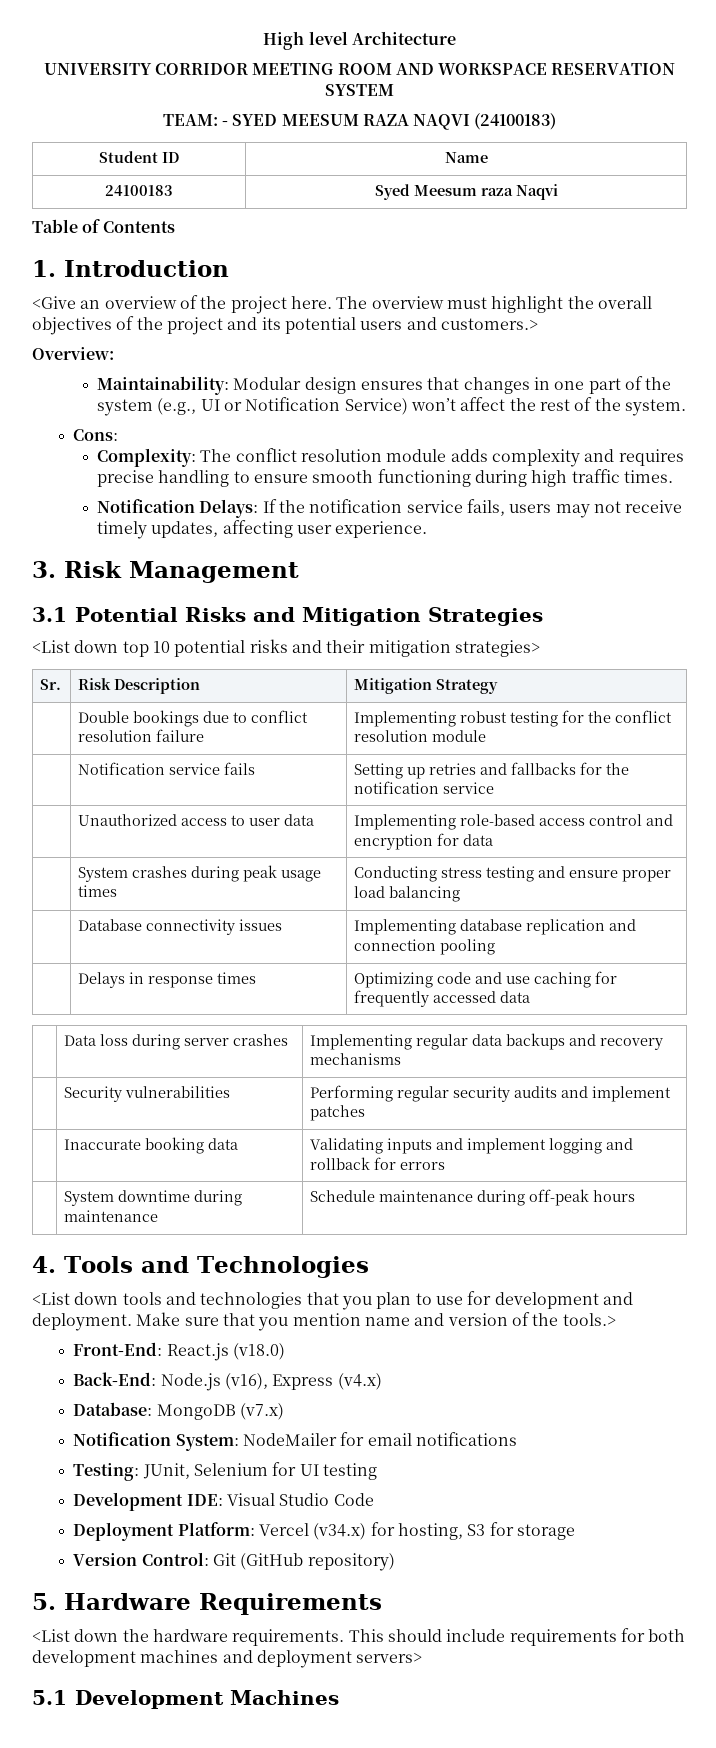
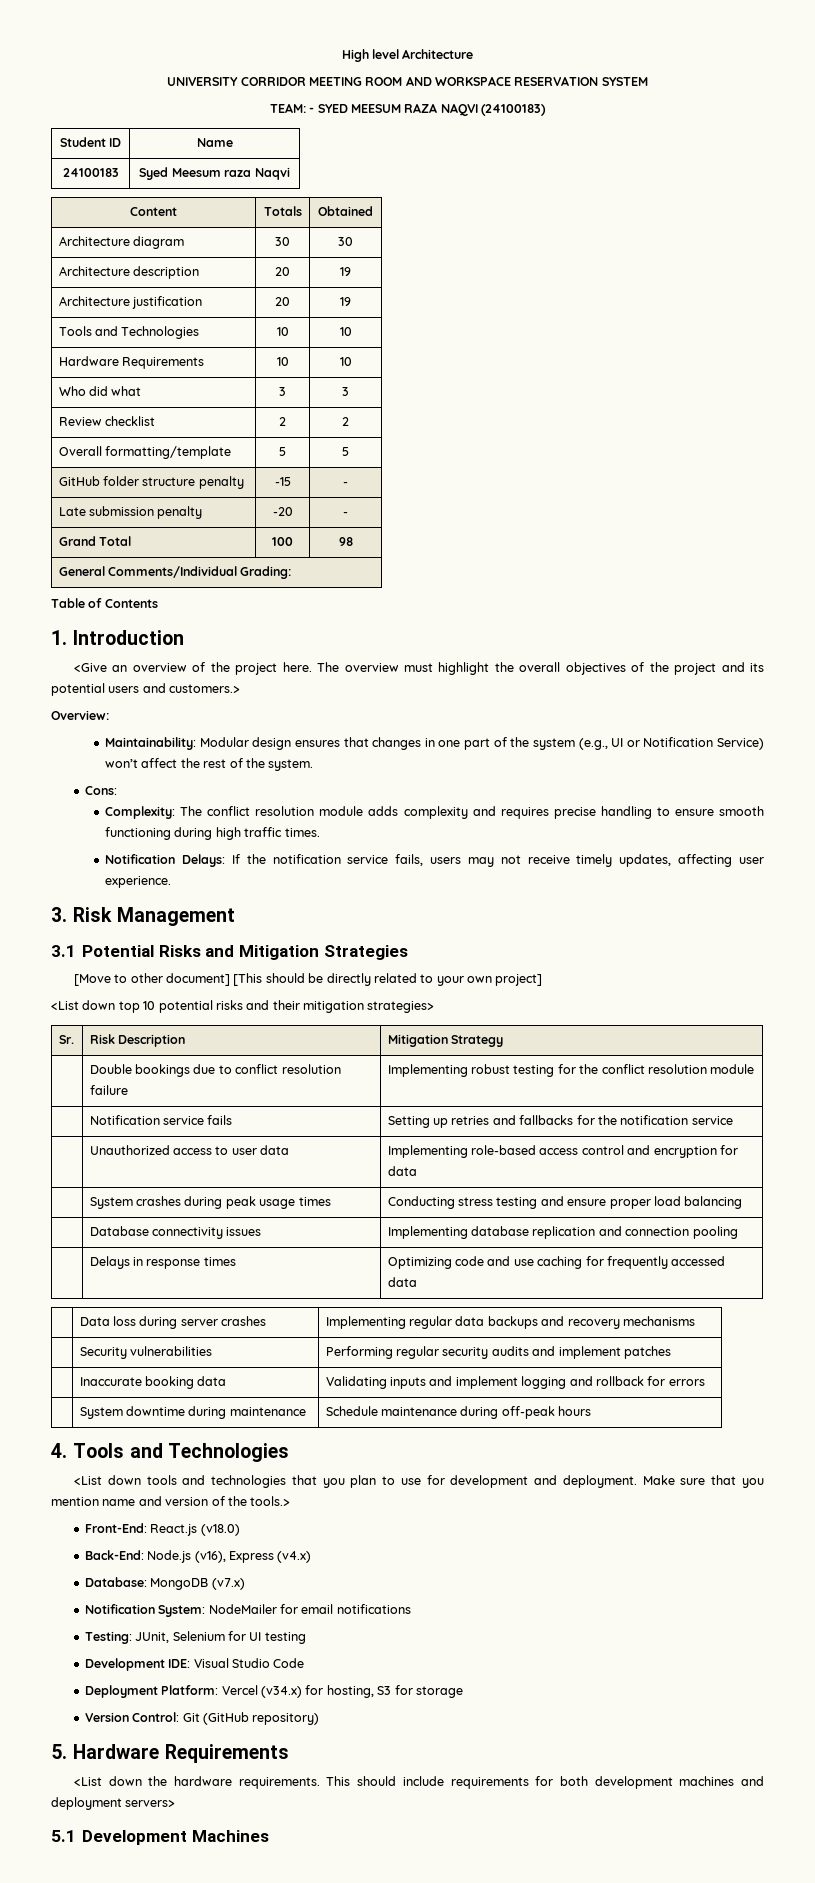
(558, 192) none -> [130,207,177,216] [263,206,302,216] [318,206,373,216] [58,236,185,249] [275,237,290,246] [338,237,353,246] [58,266,200,279] [275,267,290,276] [340,267,351,276] [58,296,203,309] [275,297,290,306] [340,297,351,306] [58,326,200,339] [276,327,289,336] [339,327,352,336] [58,356,205,369] [276,357,289,366] [339,357,352,366] [58,386,142,396] [279,387,286,396] [342,387,349,396] [58,416,156,426] [279,417,286,426] [342,417,349,426] [58,446,232,459] [279,447,286,456] [342,447,349,456] [58,476,244,489] [274,477,291,486] [343,482,348,486] [58,506,203,519] [272,507,293,516] [343,512,348,516] [58,536,132,546] [272,537,293,546] [338,537,353,546] [58,566,292,579] // Content | Totals | Obtained // Architecture diagram | 30 | 30 // Architecture description | 20 | 19 // Architecture justification | 20 | 19 // Tools and Technologies | 10 | 10 // Hardware Requirements | 10 | 10 // Who did what | 3 | 3 // Review checklist | 2 | 2 // Overall formatting/template | 5 | 5 // GitHub folder structure penalty | -15 | - // Late submission penalty | -20 | - // Grand Total | 100 | 98 // General Comments/Individual Grading:
(543, 616) none -> [73,973,543,986] // [Move to other document] [This should be directly related to your own project]

